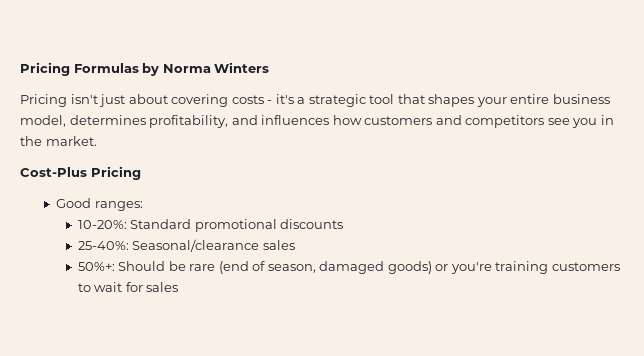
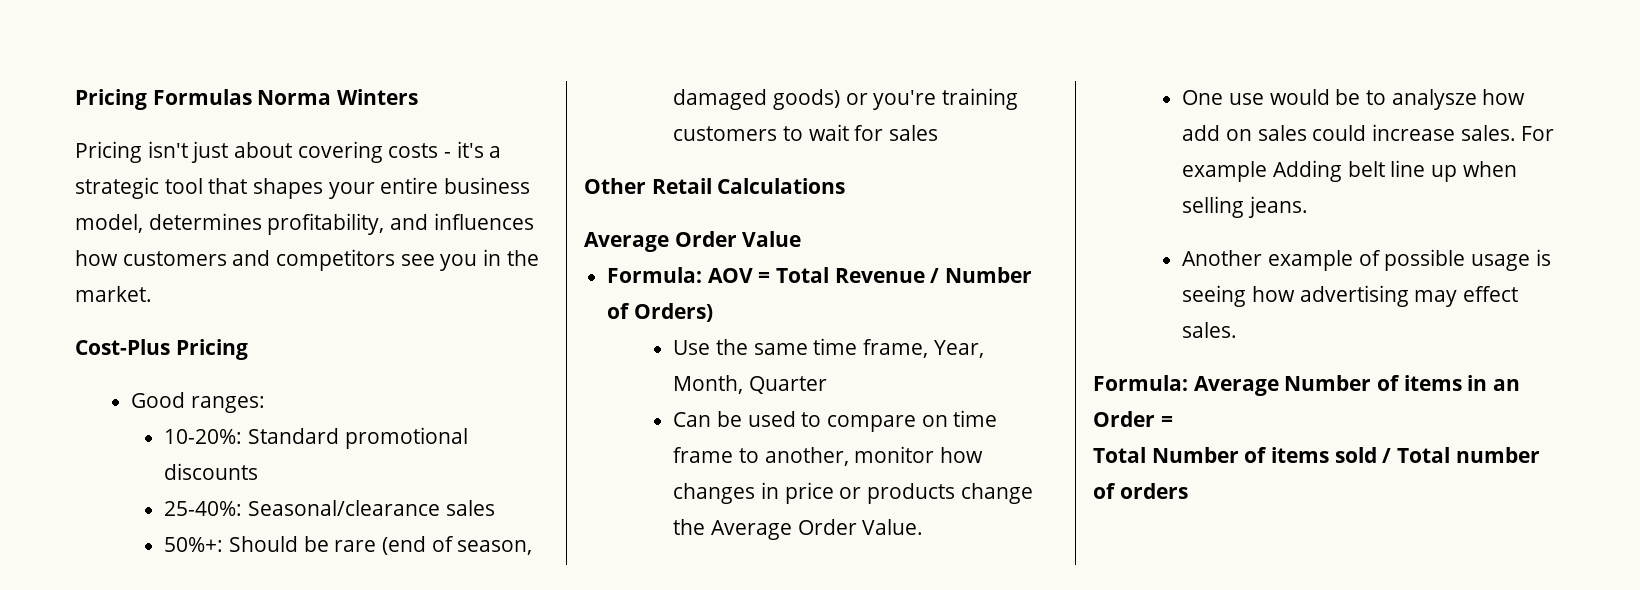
[142,63,160,76] by -> (252, 97) none
(179, 287) none -> [584,178,846,194] [584,231,802,252] [607,267,1033,283] [607,303,713,322] [673,338,984,358] [673,375,828,394] [673,410,998,432] [673,446,984,466] [673,482,1033,504] [673,519,924,540] [1182,89,1526,110] [1182,124,1555,141] [1182,160,1517,182] [1182,196,1309,218] [1182,249,1551,271] [1182,285,1519,307] [1182,322,1238,338] [1093,375,1521,396] [1093,411,1173,427] [1093,447,1540,463] [1093,483,1188,499] // Other Retail Calculations // Average Order Value // Formula: AOV = Total Revenue / Number of Orders) // Use the same time frame, Year, Month, Quarter // Can be used to compare on time frame to another, monitor how changes in price or products change the Average Order Value. // One use would be to analysze how add on sales could increase sales. For example Adding belt line up when selling jeans. // Another example of possible usage is seeing how advertising may effect sales. // Formula: Average Number of items in an Order = // Total Number of items sold / Total number of orders

